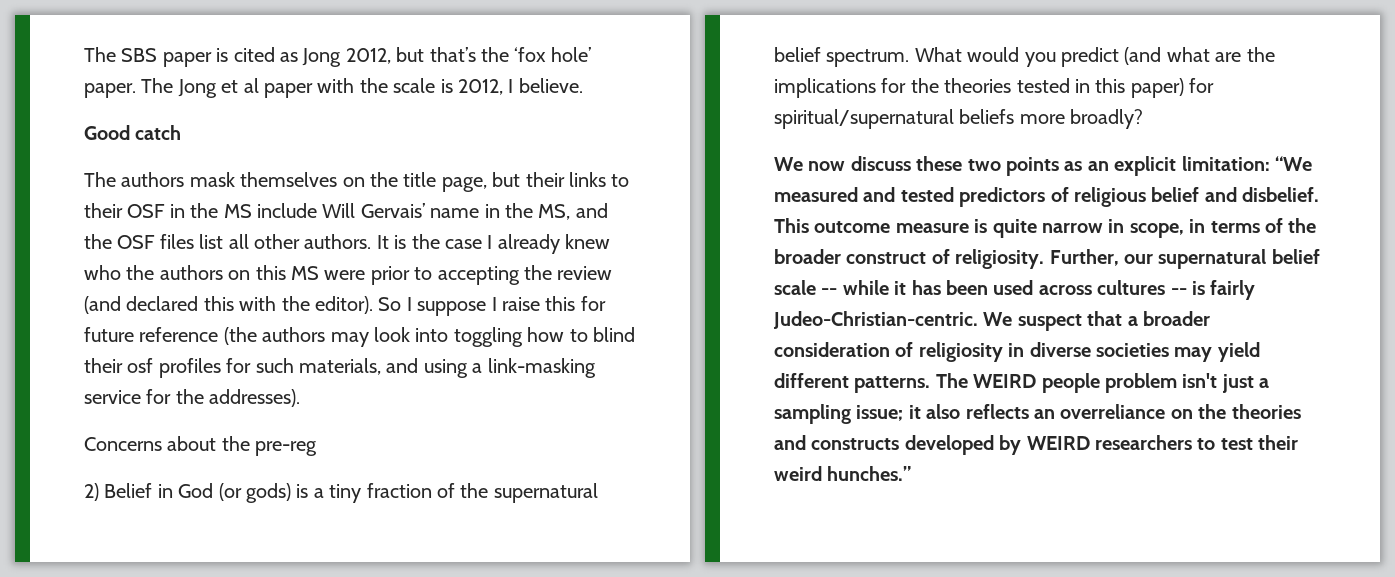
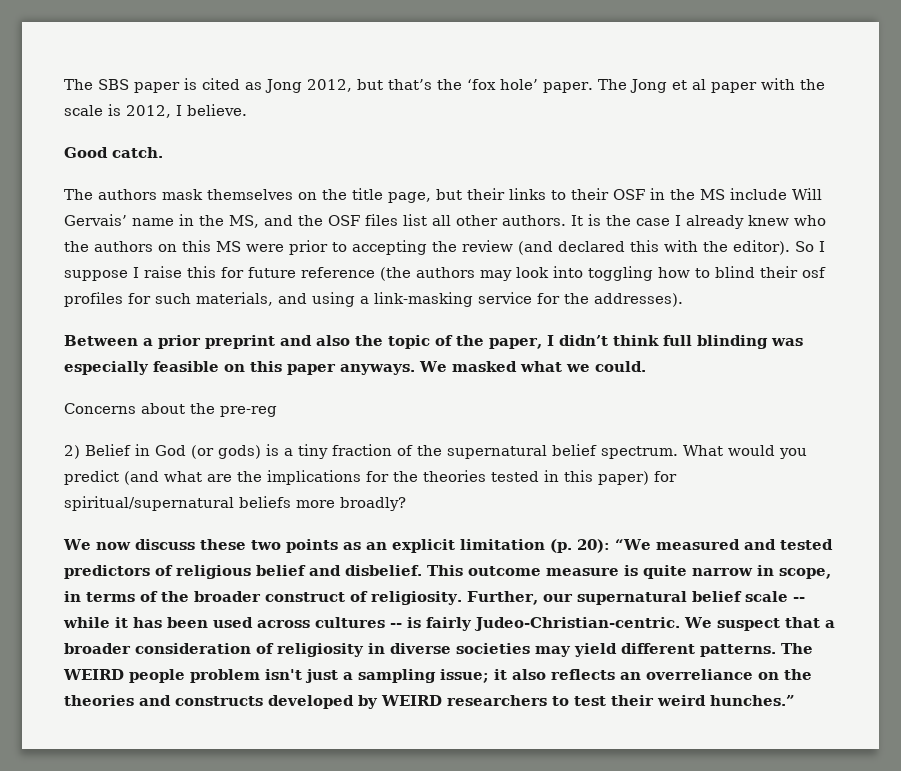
[135,125,182,140] catch -> [112,147,163,158] catch.
(301, 398) none -> [64,335,803,349] [64,361,646,375] // Between a prior preprint and also the topic of the paper, I didn’t think full blinding was especially feasible on this paper anyways. We masked what we could.
[1181,156,1270,171] limitation: -> [459,539,610,553] limitation (p. 20):

